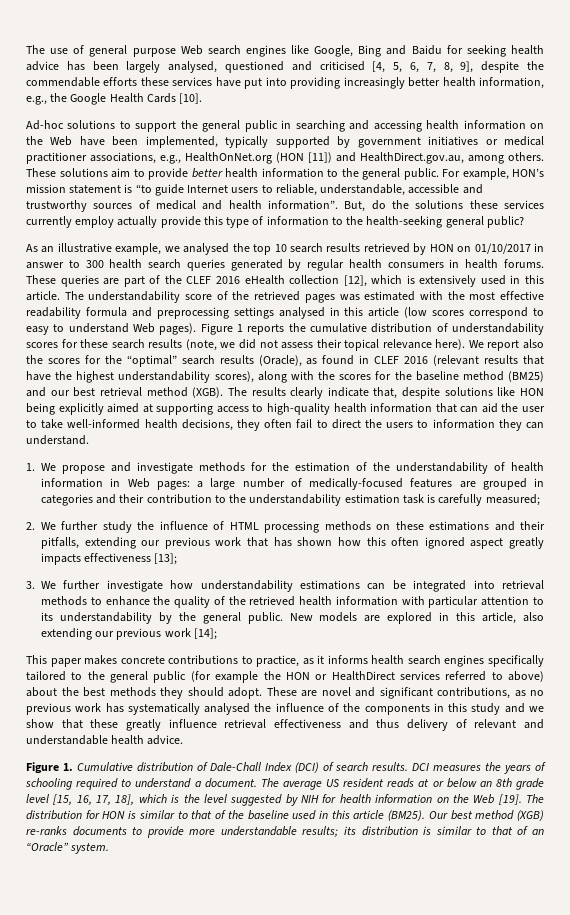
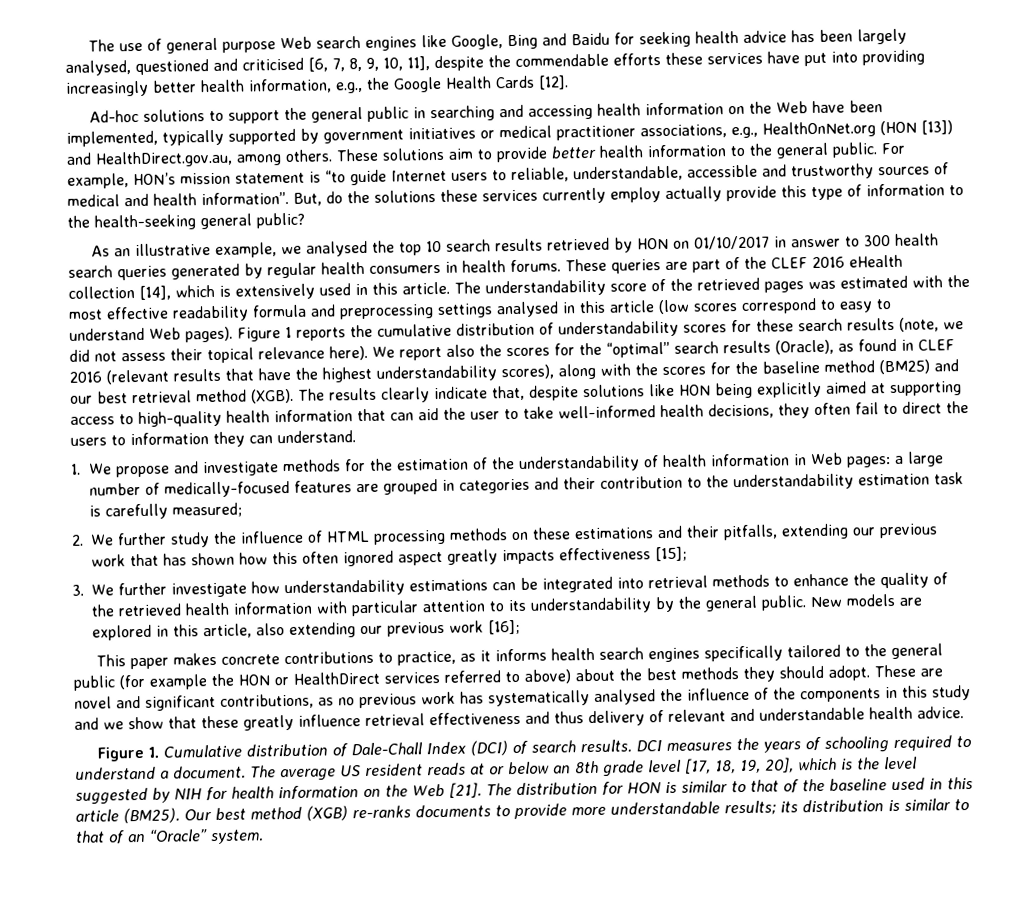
[372,61,474,73] [4, 5, 6, 7, 8, 9], -> [308,56,430,72] [6, 7, 8, 9, 10, 11],
[179,93,203,104] [10]. -> [538,75,569,90] [12].
[308,152,332,163] [11]) -> [921,120,953,135] [13])
[343,275,367,287] [12], -> [139,285,171,300] [14],
[154,553,178,565] [13]; -> [655,546,687,562] [15];
[193,628,217,640] [14]; -> [488,619,520,635] [16];
[53,794,135,805] [15, 16, 17, 18], -> [684,757,794,774] [17, 18, 19, 20],
[498,794,522,805] [19]. -> [448,782,482,798] [21].

